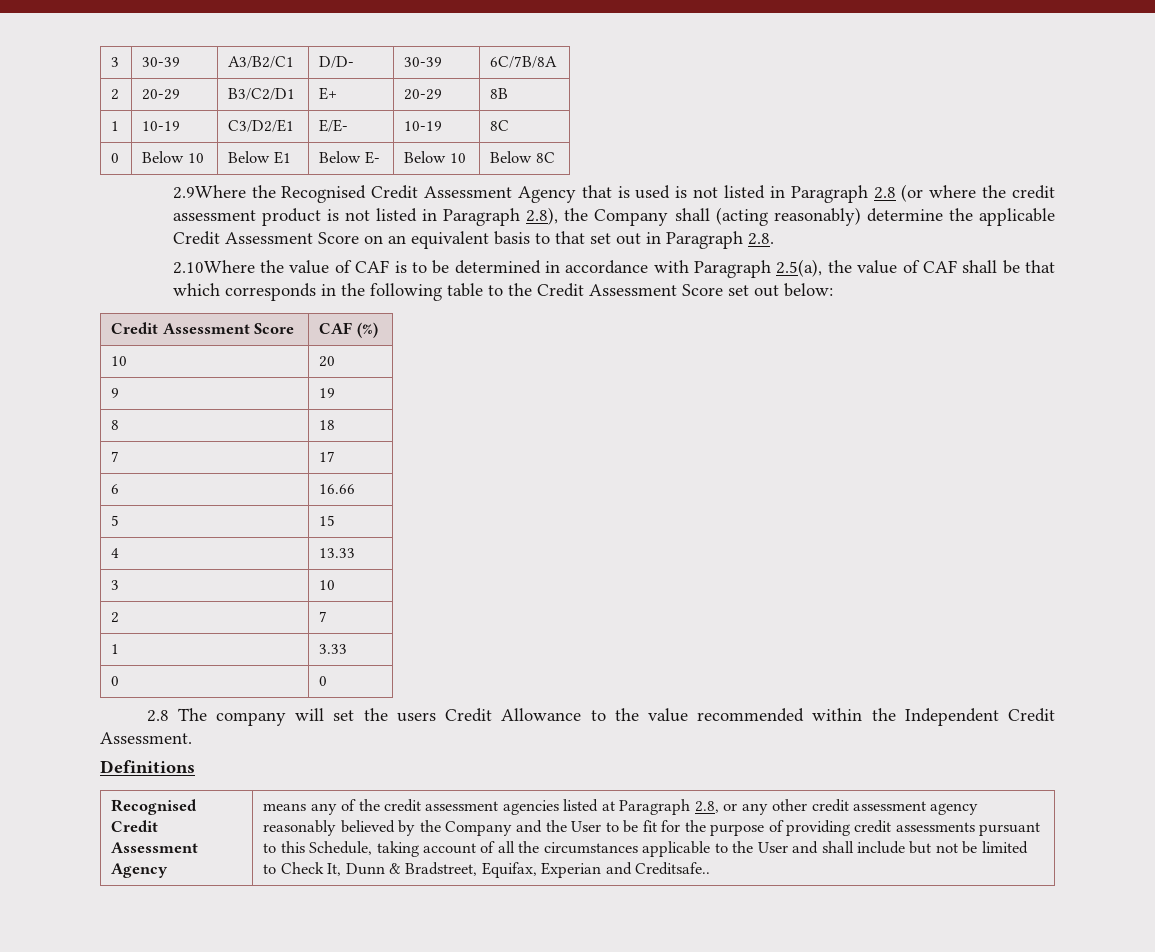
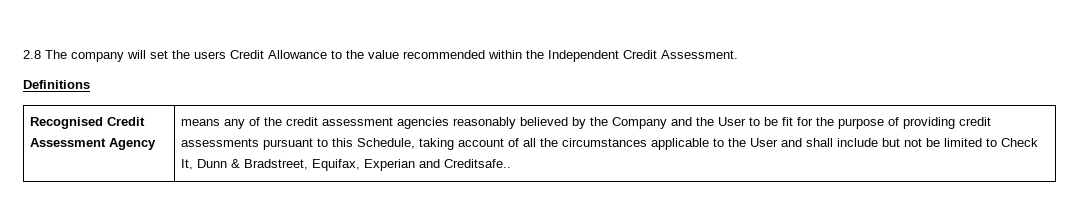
[111,57,120,67] [142,57,181,67] [228,56,295,68] [319,56,355,68] [404,57,443,67] [490,56,558,68] [111,89,120,100] [142,89,181,100] [228,88,296,100] [319,87,338,100] [404,89,443,100] [490,88,509,99] [111,121,120,131] [142,121,181,131] [228,119,295,132] [319,119,349,132] [404,121,443,131] [490,120,510,131] [111,153,120,163] [142,151,204,163] [228,151,291,164] [319,151,380,164] [404,151,466,163] [490,151,555,163] [172,184,1056,203] [172,207,1055,226] [172,231,774,249] [172,259,1056,278] [172,283,833,301] [111,322,295,334] [319,322,378,338] [111,356,128,366] [319,356,336,367] [111,388,120,398] [319,388,336,398] [111,420,120,430] [319,420,336,430] [111,451,120,462] [319,451,336,462] [111,484,120,494] [319,484,356,494] [111,515,120,526] [319,515,336,526] [111,548,120,558] [319,548,356,558] [111,580,120,590] [319,580,336,590] [111,612,120,623] [319,611,328,622] [111,644,120,654] [319,644,348,654] [111,676,120,686] [319,676,328,686] 3 | 30-39 | A3/B2/C1 | D/D- | 30-39 | 6C/7B/8A // 2 | 20-29 | B3/C2/D1 | E+ | 20-29 | 8B // 1 | 10-19 | C3/D2/E1 | E/E- | 10-19 | 8C // 0 | Below 10 | Below E1 | Below E- | Below 10 | Below 8C // 2.9Where the Recognised Credit Assessment Agency that is used is not listed in Paragraph 2.8 (or where the credit assessment product is not listed in Paragraph 2.8), the Company shall (acting reasonably) determine the applicable Credit Assessment Score on an equivalent basis to that set out in Paragraph 2.8. // 2.10Where the value of CAF is to be determined in accordance with Paragraph 2.5(a), the value of CAF shall be that which corresponds in the following table to the Credit Assessment Score set out below: // Credit Assessment Score | CAF (%) // 10 | 20 // 9 | 19 // 8 | 18 // 7 | 17 // 6 | 16.66 // 5 | 15 // 4 | 13.33 // 3 | 10 // 2 | 7 // 1 | 3.33 // 0 | 0 // -> (23, 54) none
[563,799,979,815] listed at Paragraph 2.8, or any other credit assessment agency -> (449, 123) none

